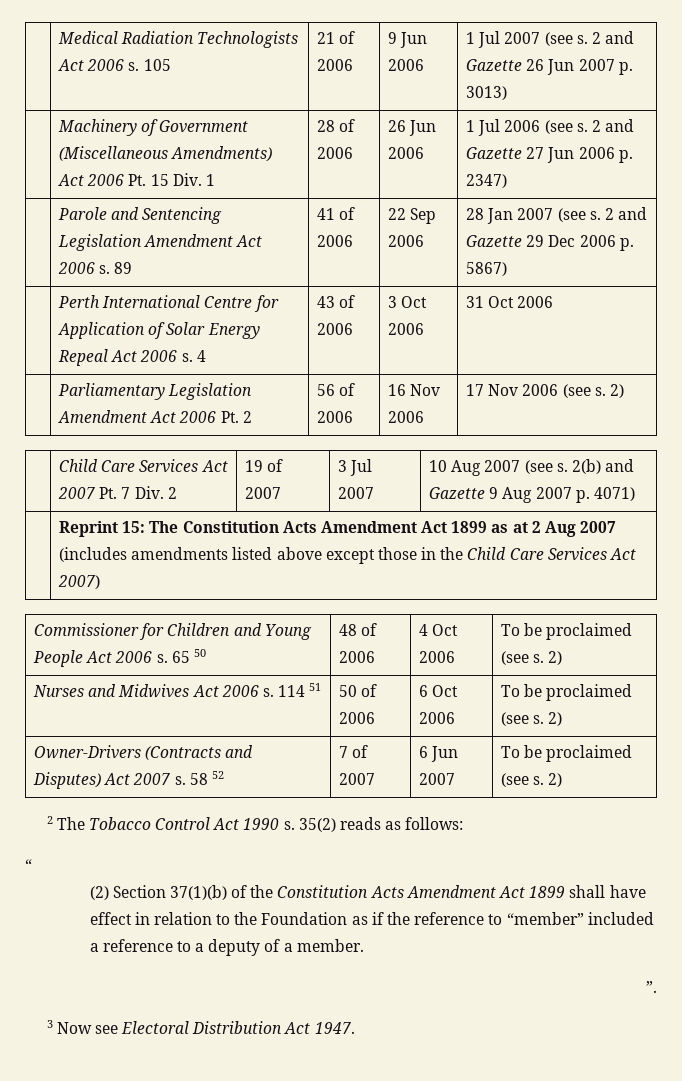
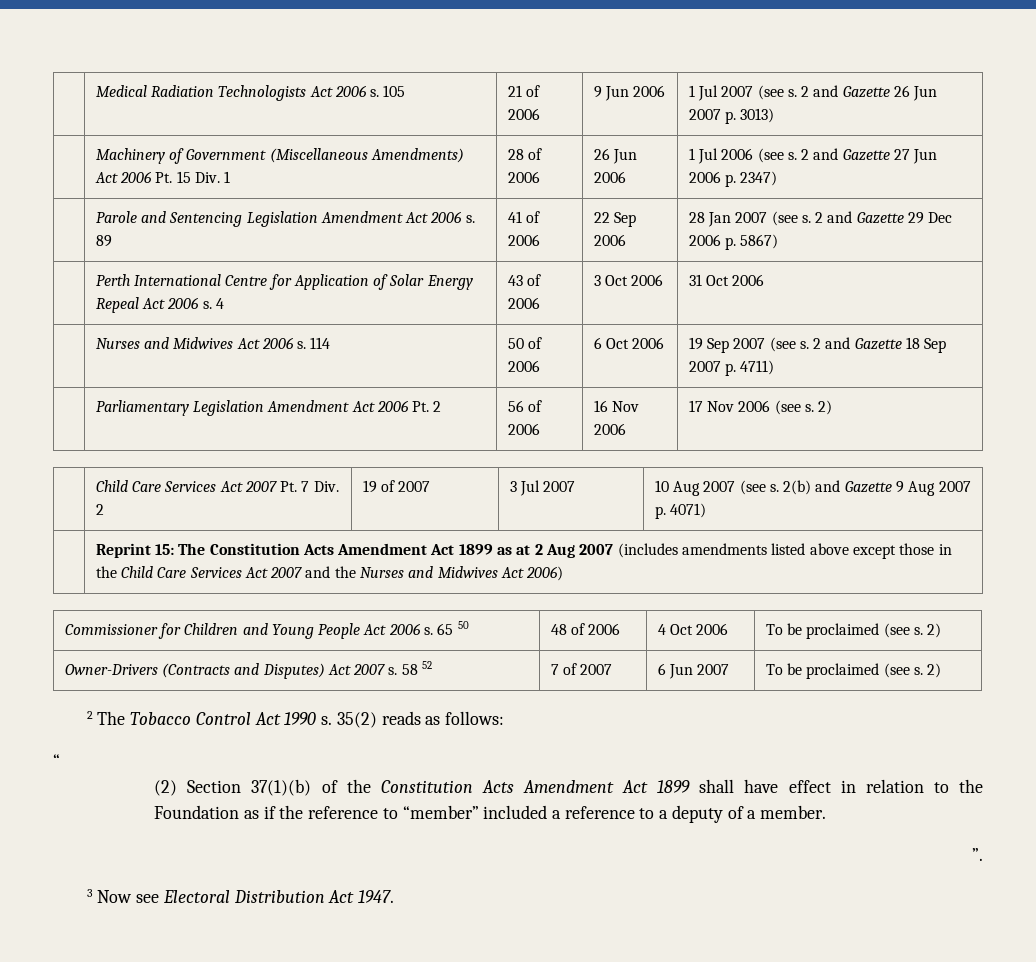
(554, 302) none -> [95,337,331,349] [507,337,542,349] [507,360,540,372] [593,337,665,349] [688,337,947,353] [688,360,775,376] // | Nurses and Midwives Act 2006 s. 114 | 50 of 2006 | 6 Oct 2006 | 19 Sep 2007 (see s. 2 and Gazette 18 Sep 2007 p. 4711)
[57,575,100,589] 2007) -> [270,566,564,581] 2007 and the Nurses and Midwives Act 2006)
[32,683,322,698] [338,684,378,697] [338,712,375,724] [418,685,459,697] [418,712,455,724] [500,684,633,701] [500,712,563,726] // Nurses and Midwives Act 2006 s. 114 51 | 50 of 2006 | 6 Oct 2006 | To be proclaimed (see s. 2) -> (942, 630) none

